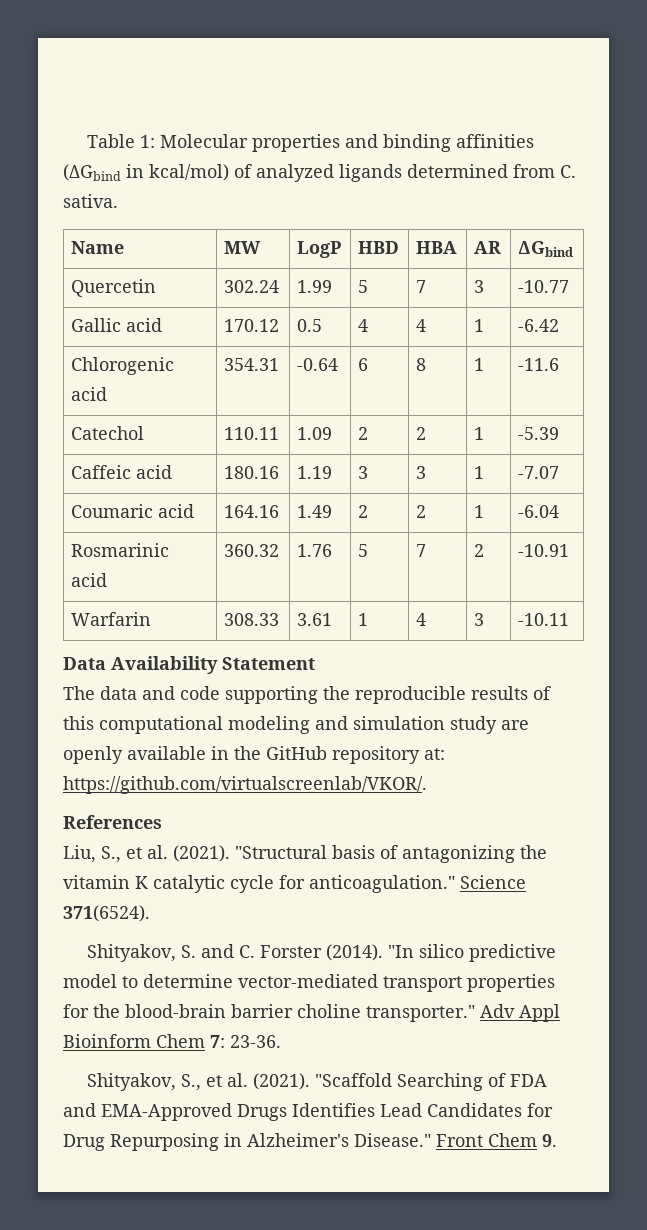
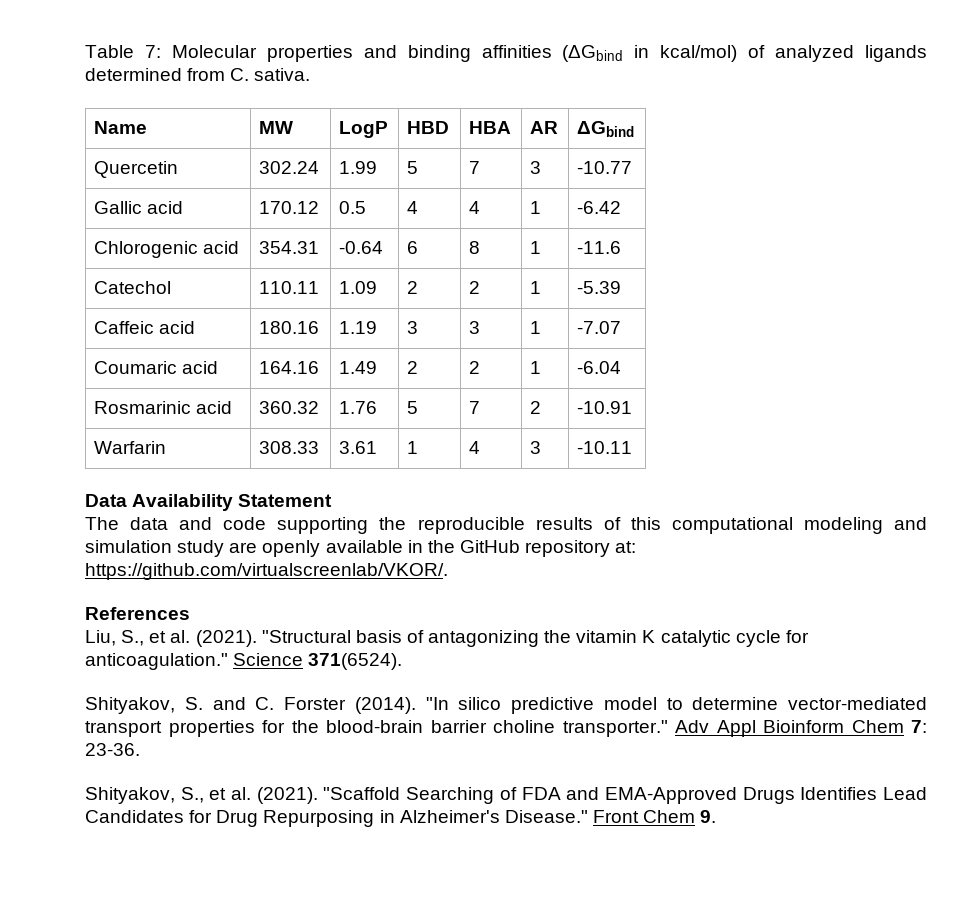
[140,135,156,148] 1: -> [144,45,161,58] 7:

